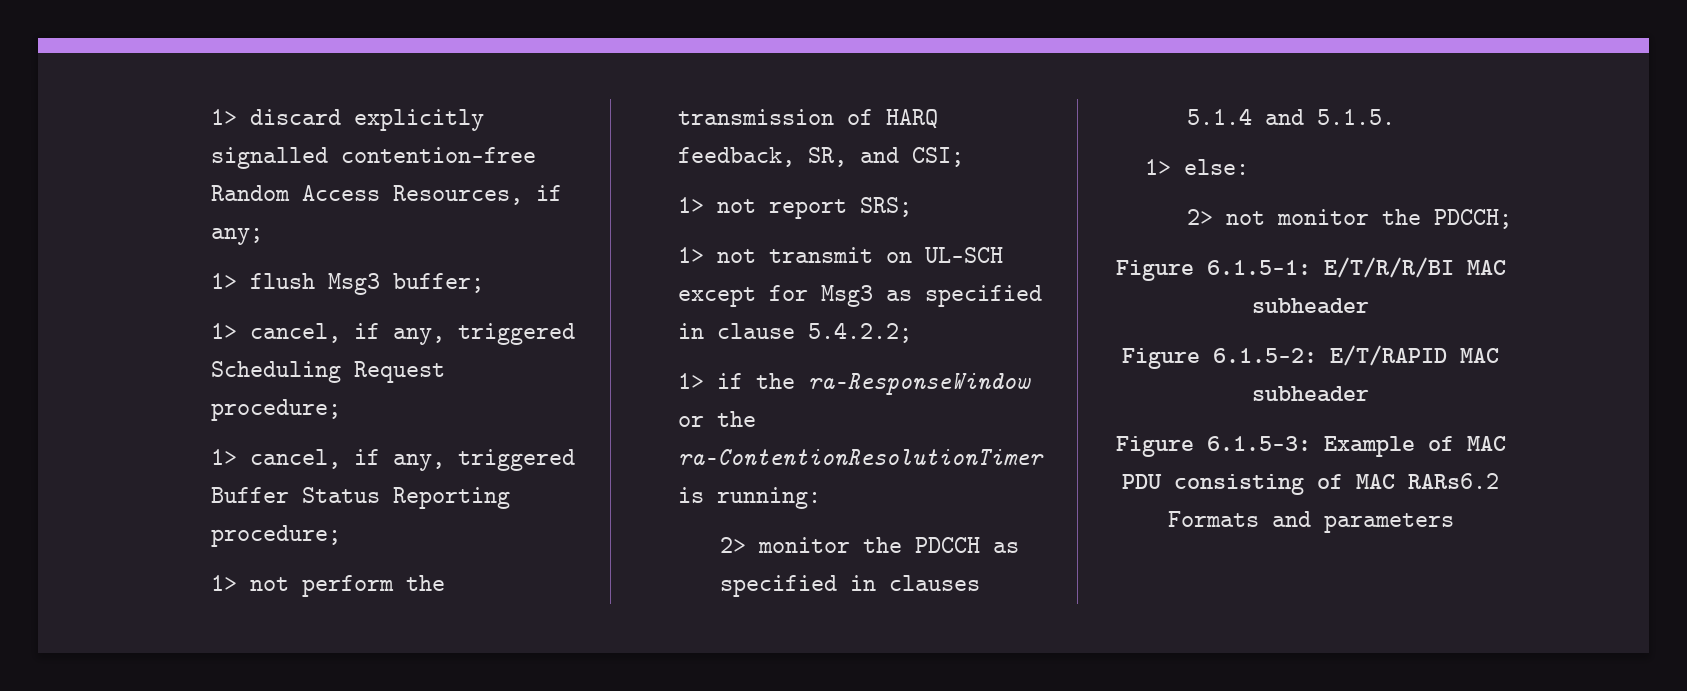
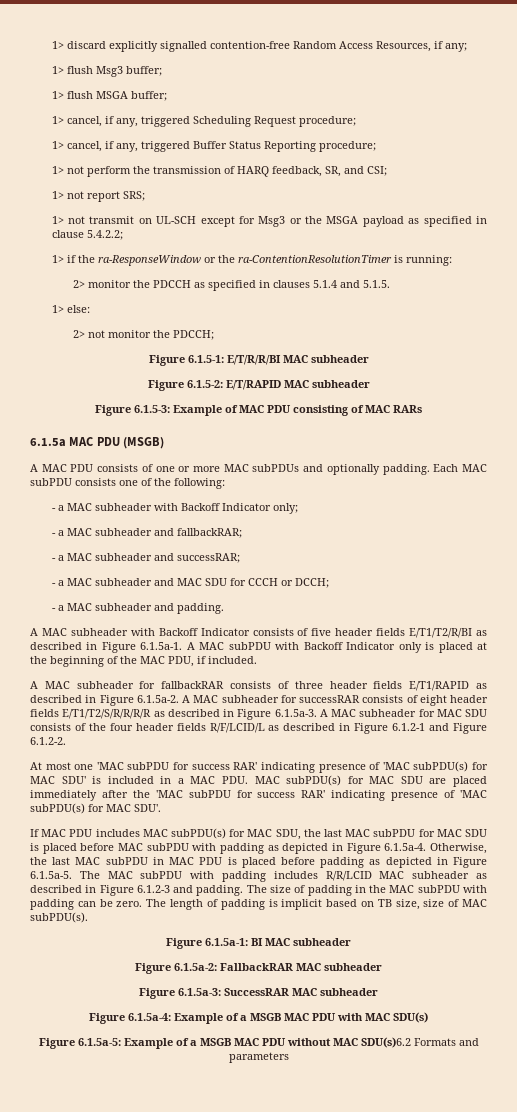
(484, 283) none -> [51,91,167,101] // 1> flush MSGA buffer;
(873, 296) none -> [289,216,404,227] or the MSGA payload
[1408,473,1499,489] RARs6.2 -> [393,405,422,413] [30,437,165,449] [30,464,488,475] [30,478,225,489] [51,503,298,514] [51,528,242,538] [51,553,240,563] [51,578,329,588] [51,603,224,614] [30,628,488,638] [30,642,487,653] [30,656,257,667] [30,681,487,691] [30,695,488,706] [30,709,487,720] [30,723,487,734] [30,737,66,745] [30,761,489,773] [30,775,487,787] [30,790,488,801] [30,803,161,814] [30,828,487,840] [30,843,488,854] [30,857,488,868] [30,871,488,882] [30,885,487,896] [30,899,487,910] [30,912,88,923] [166,938,351,949] [135,963,382,974] [139,988,378,999] [89,1012,428,1024] [38,1037,411,1049] RARs // 6.1.5a MAC PDU (MSGB) // A MAC PDU consists of one or more MAC subPDUs and optionally padding. Each MAC subPDU consists one of the following: // - a MAC subheader with Backoff Indicator only; // - a MAC subheader and fallbackRAR; // - a MAC subheader and successRAR; // - a MAC subheader and MAC SDU for CCCH or DCCH; // - a MAC subheader and padding. // A MAC subheader with Backoff Indicator consists of five header fields E/T1/T2/R/BI as described in Figure 6.1.5a-1. A MAC subPDU with Backoff Indicator only is placed at the beginning of the MAC PDU, if included. // A MAC subheader for fallbackRAR consists of three header fields E/T1/RAPID as described in Figure 6.1.5a-2. A MAC subheader for successRAR consists of eight header fields E/T1/T2/S/R/R/R/R as described in Figure 6.1.5a-3. A MAC subheader for MAC SDU consists of the four header fields R/F/LCID/L as described in Figure 6.1.2-1 and Figure 6.1.2-2. // At most one 'MAC subPDU for success RAR' indicating presence of 'MAC subPDU(s) for MAC SDU' is included in a MAC PDU. MAC subPDU(s) for MAC SDU are placed immediately after the 'MAC subPDU for success RAR' indicating presence of 'MAC subPDU(s) for MAC SDU'. // If MAC PDU includes MAC subPDU(s) for MAC SDU, the last MAC subPDU for MAC SDU is placed before MAC subPDU with padding as depicted in Figure 6.1.5a-4. Otherwise, the last MAC subPDU in MAC PDU is placed before padding as depicted in Figure 6.1.5a-5. The MAC subPDU with padding includes R/R/LCID MAC subheader as described in Figure 6.1.2-3 and padding. The size of padding in the MAC subPDU with padding can be zero. The length of padding is implicit based on TB size, size of MAC subPDU(s). // Figure 6.1.5a-1: BI MAC subheader // Figure 6.1.5a-2: FallbackRAR MAC subheader // Figure 6.1.5a-3: SuccessRAR MAC subheader // Figure 6.1.5a-4: Example of a MSGB MAC PDU with MAC SDU(s) // Figure 6.1.5a-5: Example of a MSGB MAC PDU without MAC SDU(s)6.2

